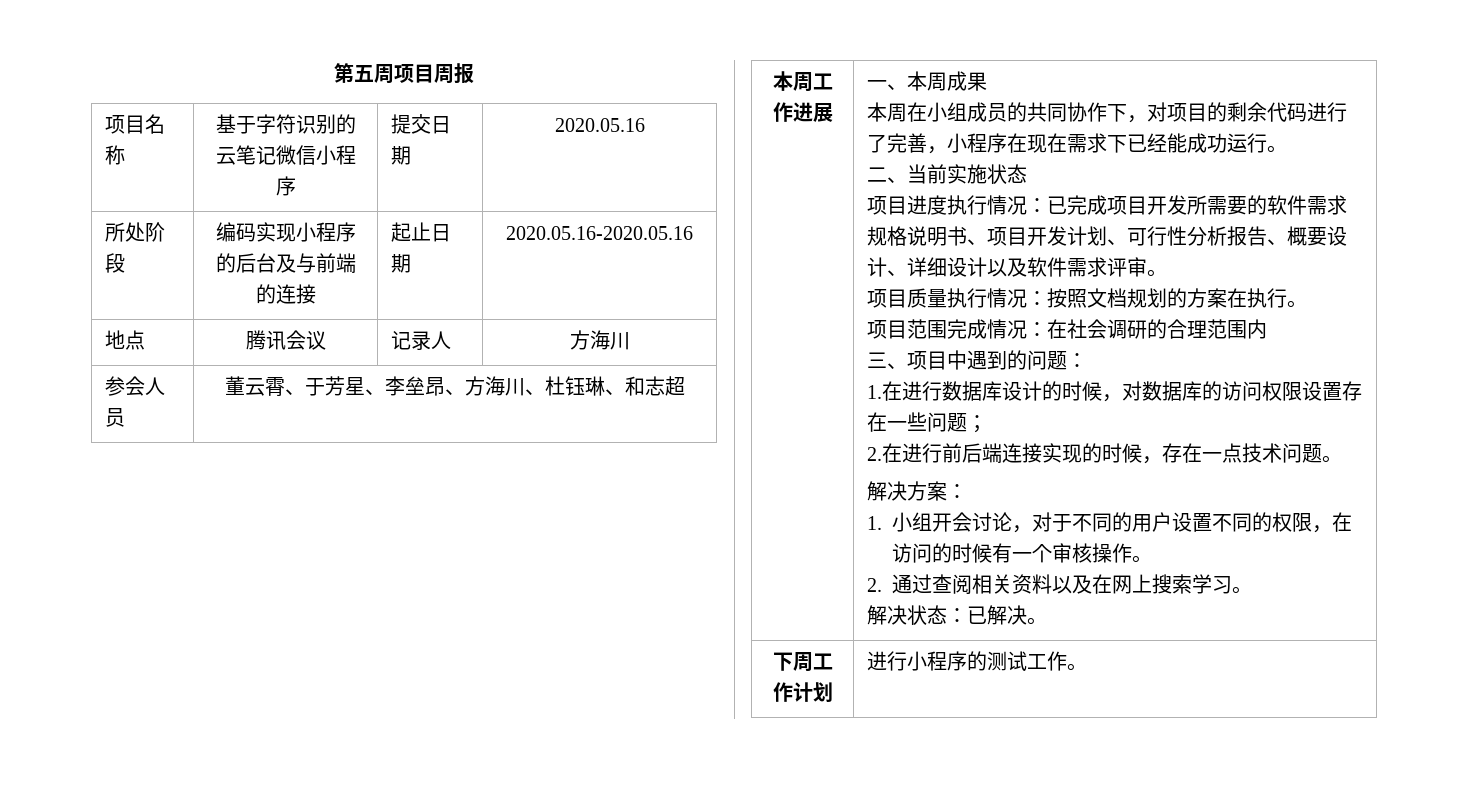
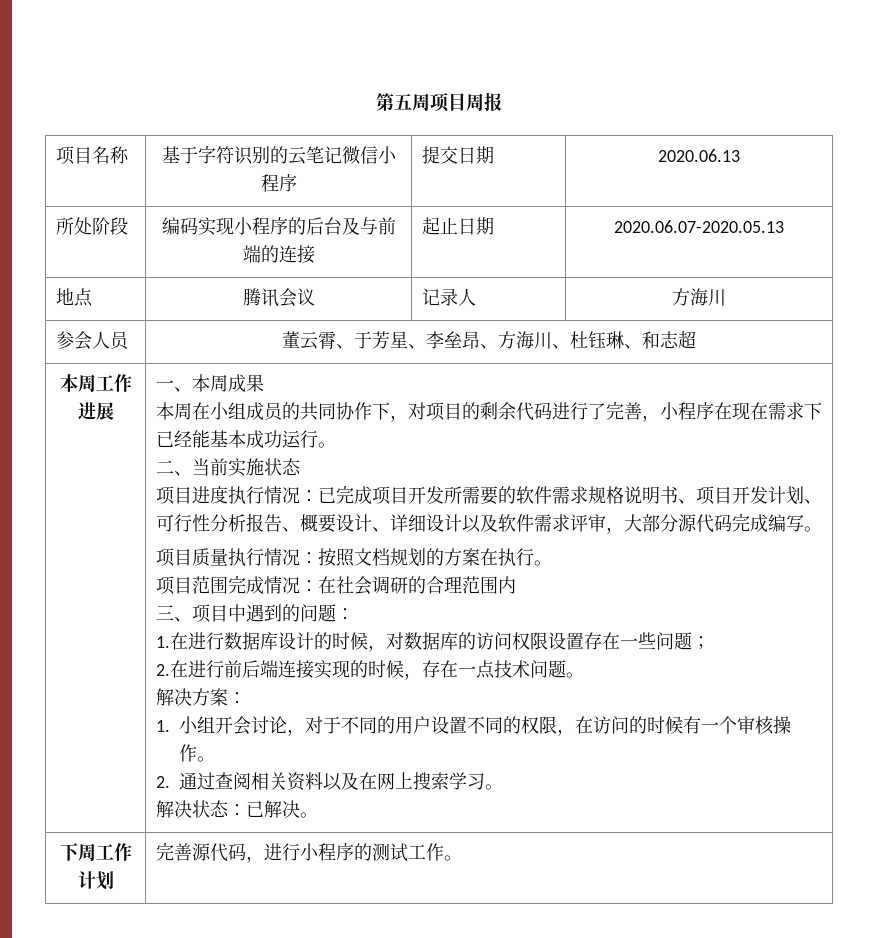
[554,118,645,132] 2020.05.16 -> [658,149,740,162] 2020.06.13
[506,226,693,240] 2020.05.16-2020.05.16 -> [614,220,784,233] 2020.06.07-2020.05.13
(1188, 143) none -> [209,430,246,448] 基本
(1148, 267) none -> [605,513,804,534] ，大部分源代码完成编写
(833, 692) none -> [155,842,264,863] 完善源代码，

